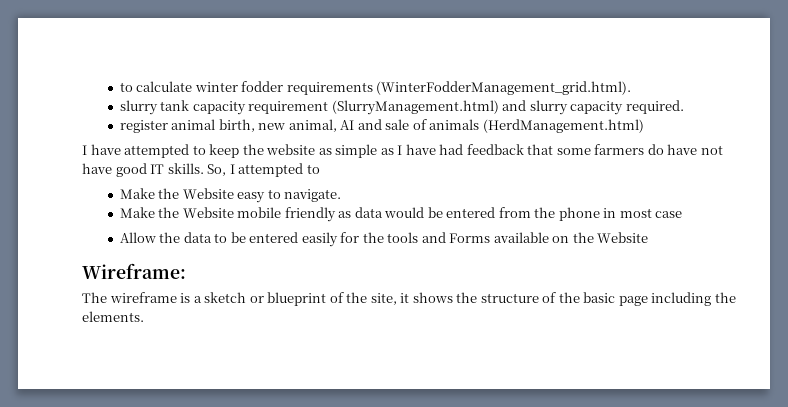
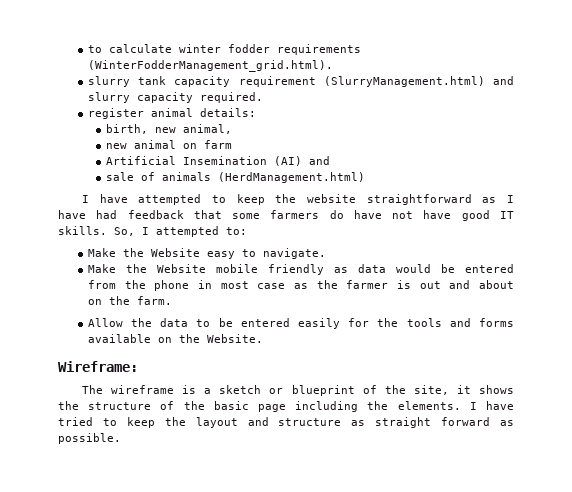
(216, 124) none -> [199,108,256,117] details: //
[340,119,382,130] AI and -> [105,140,232,149] [105,156,330,166] // new animal on farm // Artificial Insemination (AI) and //
[318,144,378,158] as simple -> [366,194,472,205] straightforward
[306,164,320,174] to -> [226,227,247,235] to:
(683, 214) none -> [293,280,514,289] [87,296,172,305] as the farmer is out and about on the farm.
[449,233,491,243] Forms -> [479,318,514,327] forms
[597,232,649,243] Website -> [206,334,263,343] Website.
(144, 316) none -> [469,401,514,410] [58,417,514,428] [58,433,121,444] I have tried to keep the layout and structure as straight forward as possible.

